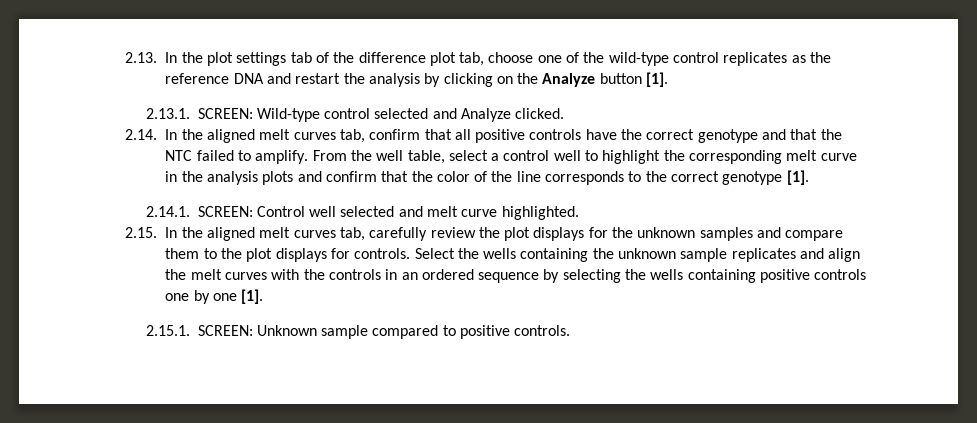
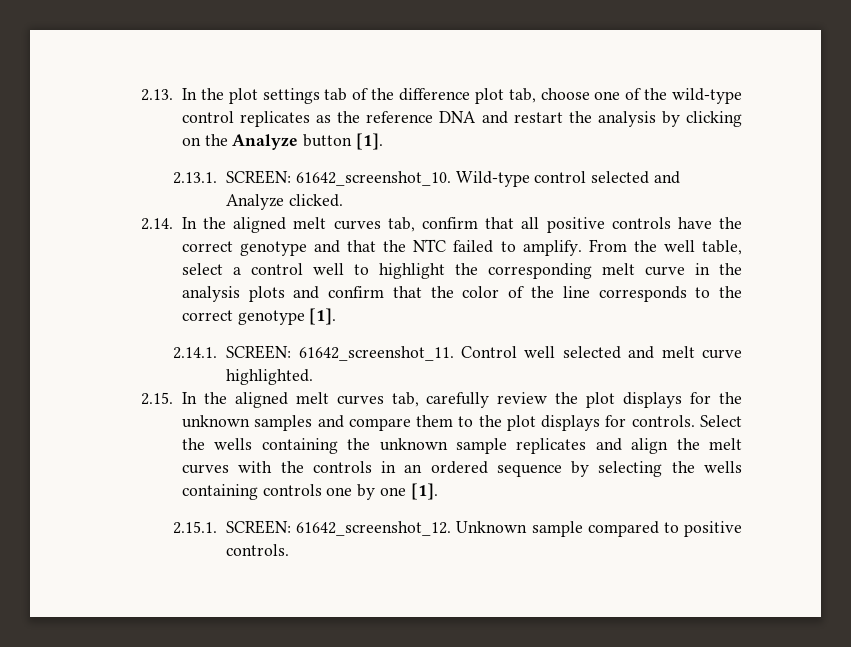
(253, 113) none -> [295,171,451,186] 61642_screenshot_10.
(253, 211) none -> [298,346,454,361] 61642_screenshot_11.
[760,269,811,283] positive -> (258, 492) none
(253, 330) none -> [296,521,452,536] 61642_screenshot_12.

